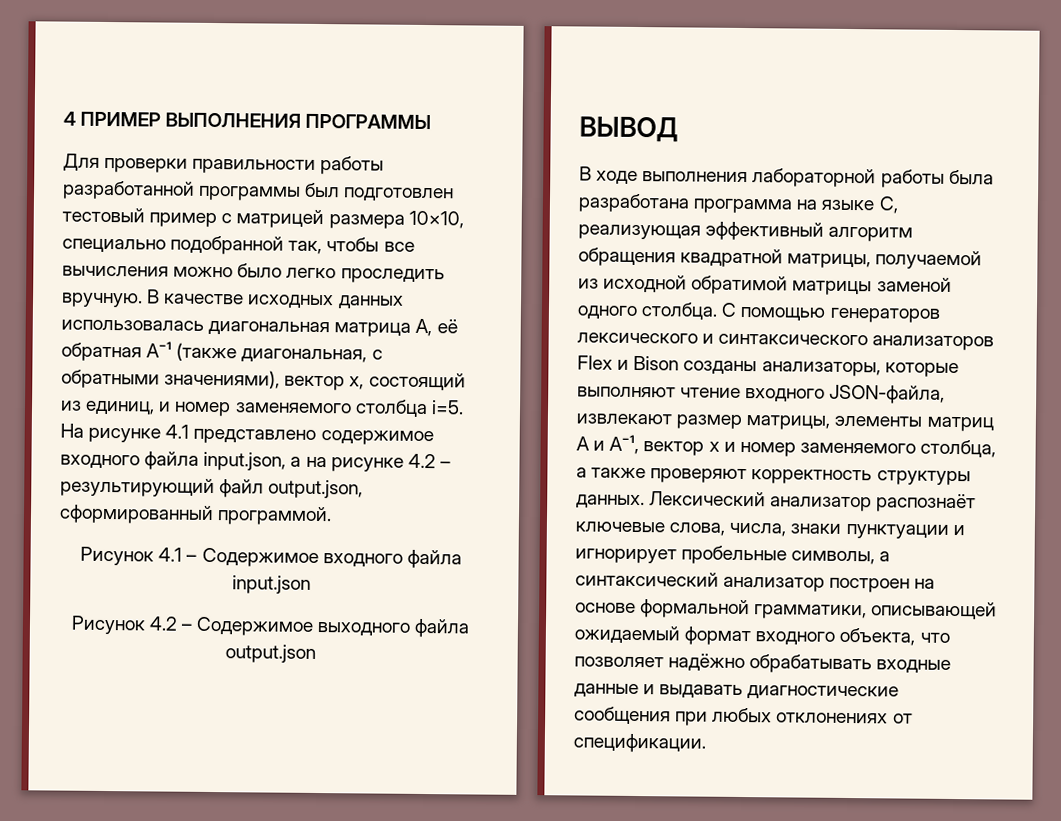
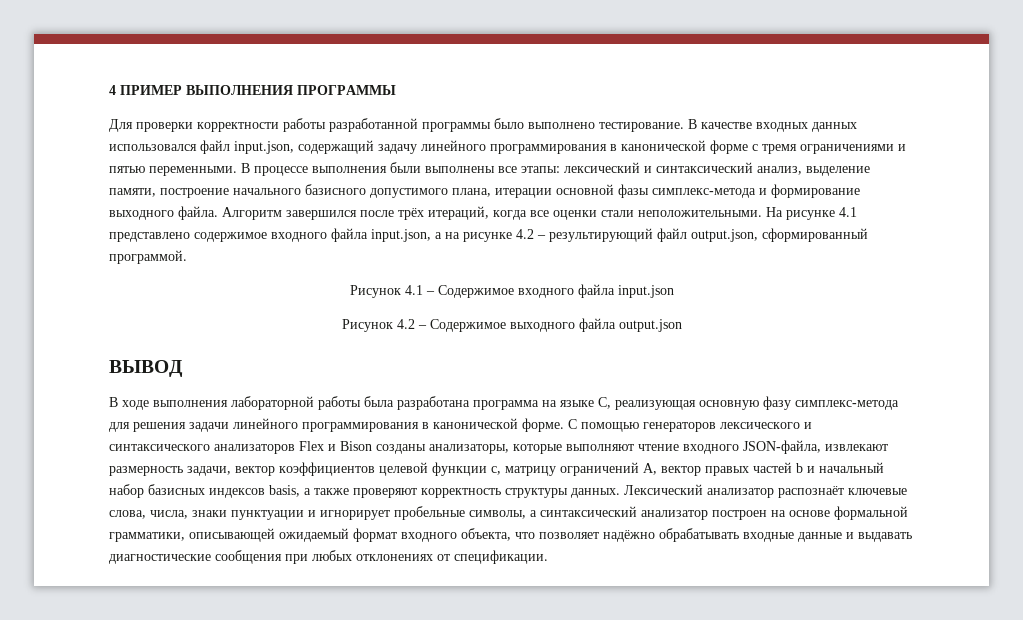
[192,158,317,174] правильности -> [197,122,279,132] корректности
[305,182,455,202] [62,207,464,229] [62,235,415,255] [62,263,445,284] [61,289,404,309] [61,318,458,337] [61,341,383,363] [61,369,466,391] [60,399,464,418] был подготовлен тестовый пример с матрицей размера 10×10, специально подобранной так, чтобы все вычисления можно было легко проследить вручную. В качестве исходных данных использовалась диагональная матрица A, её обратная A⁻¹ (также диагональная, с обратными значениями), вектор x, состоящий из единиц, и номер заменяемого столбца i=5. -> [494,118,857,132] [109,140,906,154] [109,162,870,176] [109,184,860,198] [109,206,762,220] было выполнено тестирование. В качестве входных данных использовался файл input.json, содержащий задачу линейного программирования в канонической форме с тремя ограничениями и пятью переменными. В процессе выполнения были выполнены все этапы: лексический и синтаксический анализ, выделение памяти, построение начального базисного допустимого плана, итерации основной фазы симплекс-метода и формирование выходного файла. Алгоритм завершился после трёх итераций, когда все оценки стали неположительными.
[705,221,914,242] [578,247,983,270] [578,274,952,296] [577,302,719,320] эффективный алгоритм обращения квадратной матрицы, получаемой из исходной обратимой матрицы заменой одного столбца. -> [699,396,899,410] [109,418,564,432] основную фазу симплекс-метода для решения задачи линейного программирования в канонической форме.
[676,414,994,432] [576,434,997,458] размер матрицы, элементы матриц A и A⁻¹, вектор x и номер заменяемого столбца, -> [109,462,884,476] [109,484,300,498] размерность задачи, вектор коэффициентов целевой функции c, матрицу ограничений A, вектор правых частей b и начальный набор базисных индексов basis,

